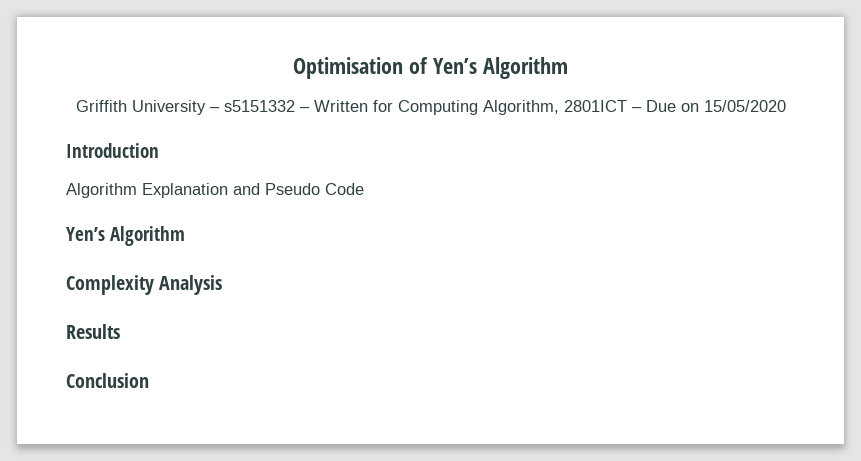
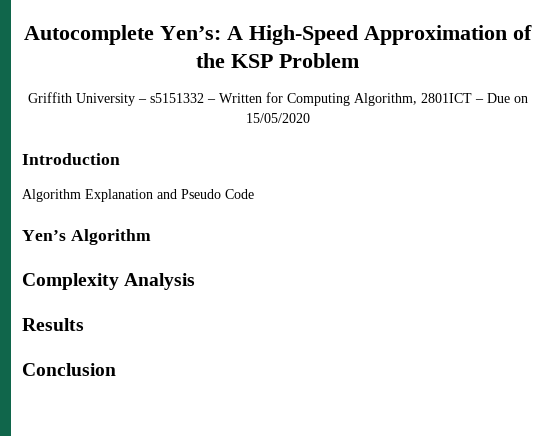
[293,57,568,79] Optimisation of Yen’s Algorithm -> [24,25,532,45] [196,53,359,68] Autocomplete Yen’s: A High-Speed Approximation of the KSP Problem

